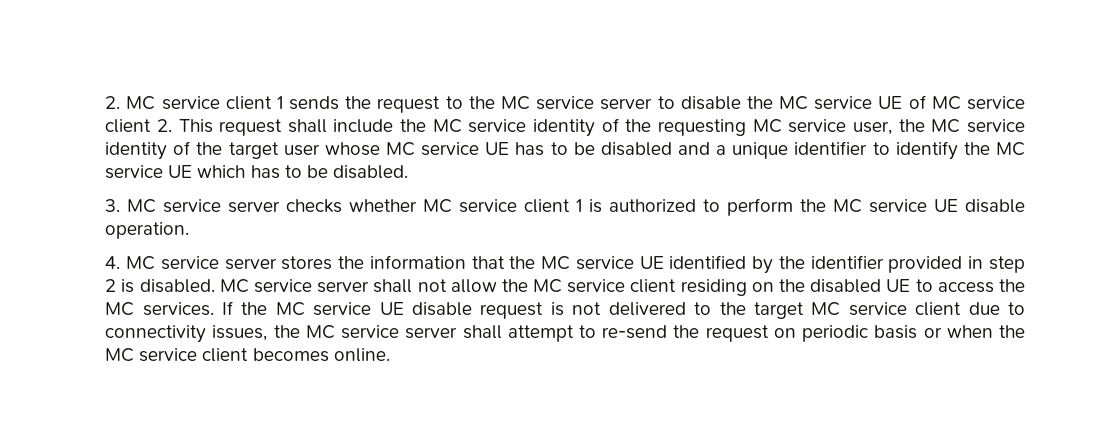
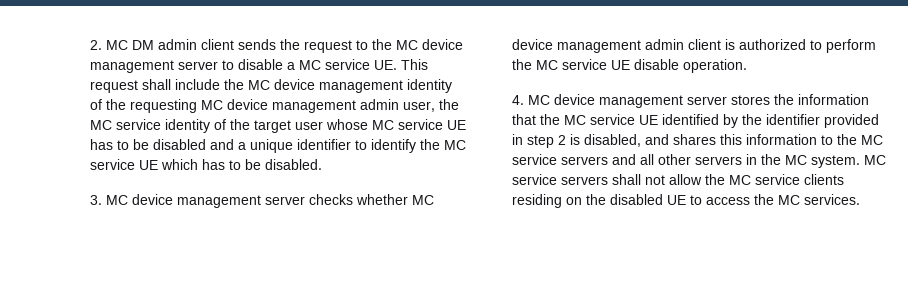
[161,96,283,110] service client 1 -> [132,39,235,50] DM admin client
[536,96,595,110] service -> [422,39,464,50] [90,60,175,73] device management
[746,95,1025,110] [105,119,172,133] the MC service UE of MC service client 2. -> [287,59,398,70] a MC service UE.
[468,119,527,133] service -> [274,79,404,93] device management
[788,119,847,133] service -> [227,99,400,113] device management admin
[163,199,222,213] service -> [132,194,262,208] device management
[459,199,583,213] service client 1 -> [512,39,722,53] device management admin client
[160,256,219,270] service -> [554,94,684,108] device management
[139,279,370,293] disabled. MC service server -> [584,134,884,147] [512,154,887,168] [512,174,609,185] disabled, and shares this information to the MC service servers and all other servers in the MC system. MC service servers
[630,279,677,293] client -> [804,174,845,185] clients
[222,301,1025,319] [105,325,1026,343] [105,348,390,362] If the MC service UE disable request is not delivered to the target MC service client due to connectivity issues, the MC service server shall attempt to re-send the request on periodic basis or when the MC service client becomes online. -> (861, 199) none

